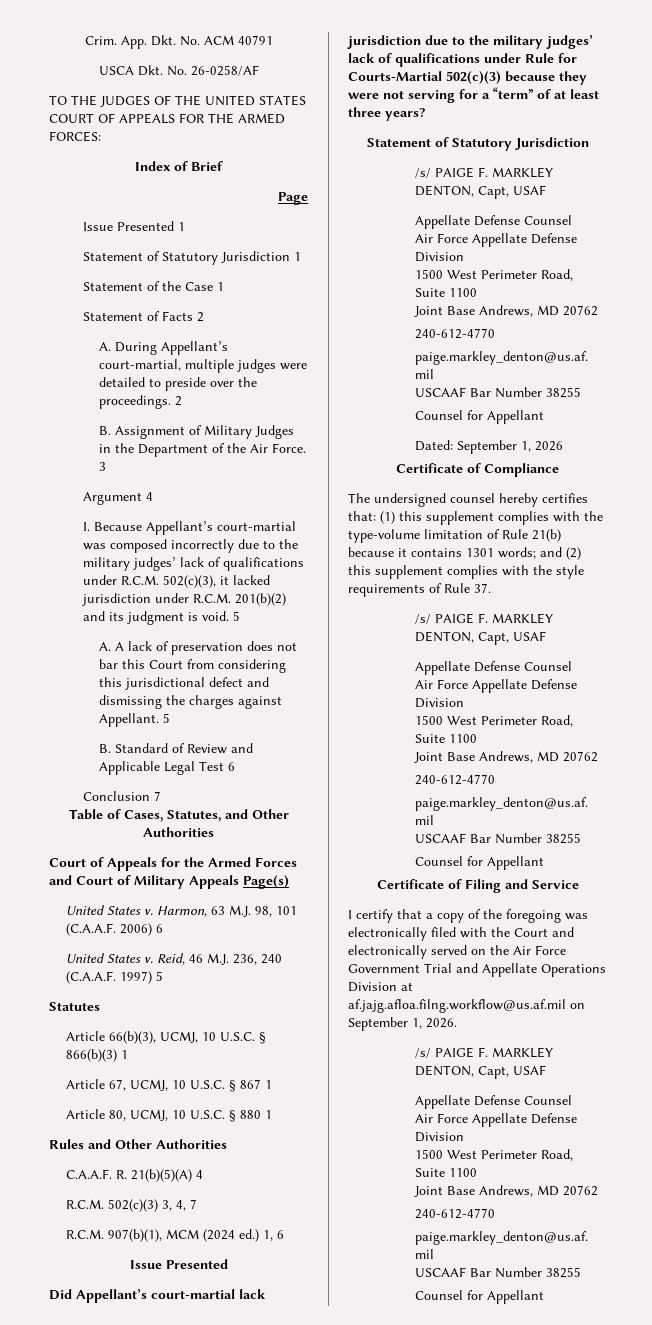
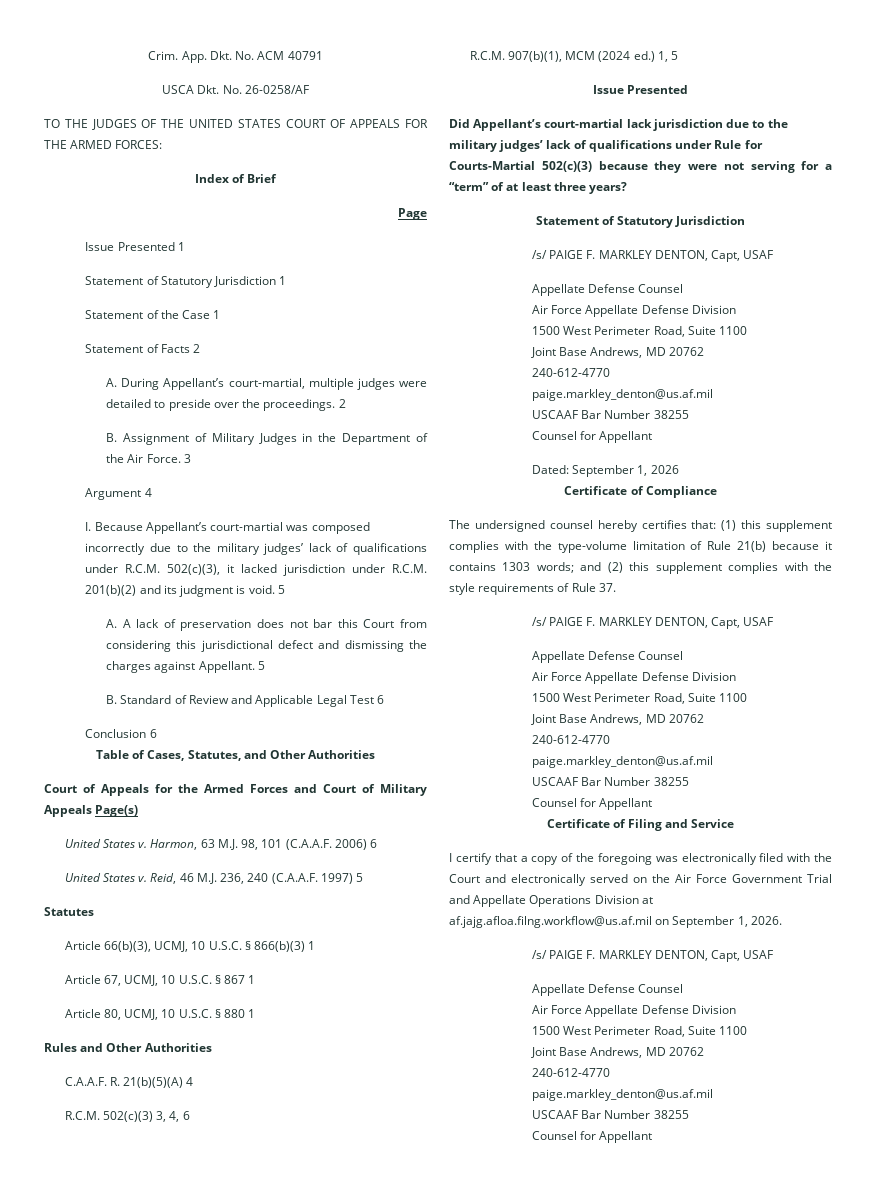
[153,791,161,801] 7 -> [149,729,157,738] 6
[189,1199,197,1209] 7 -> [182,1111,190,1120] 6
[276,1230,284,1239] 6 -> [671,51,679,60] 5
[466,548,494,557] 1301 -> [502,562,531,571] 1303

